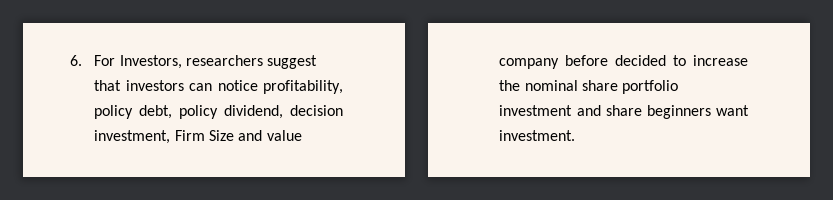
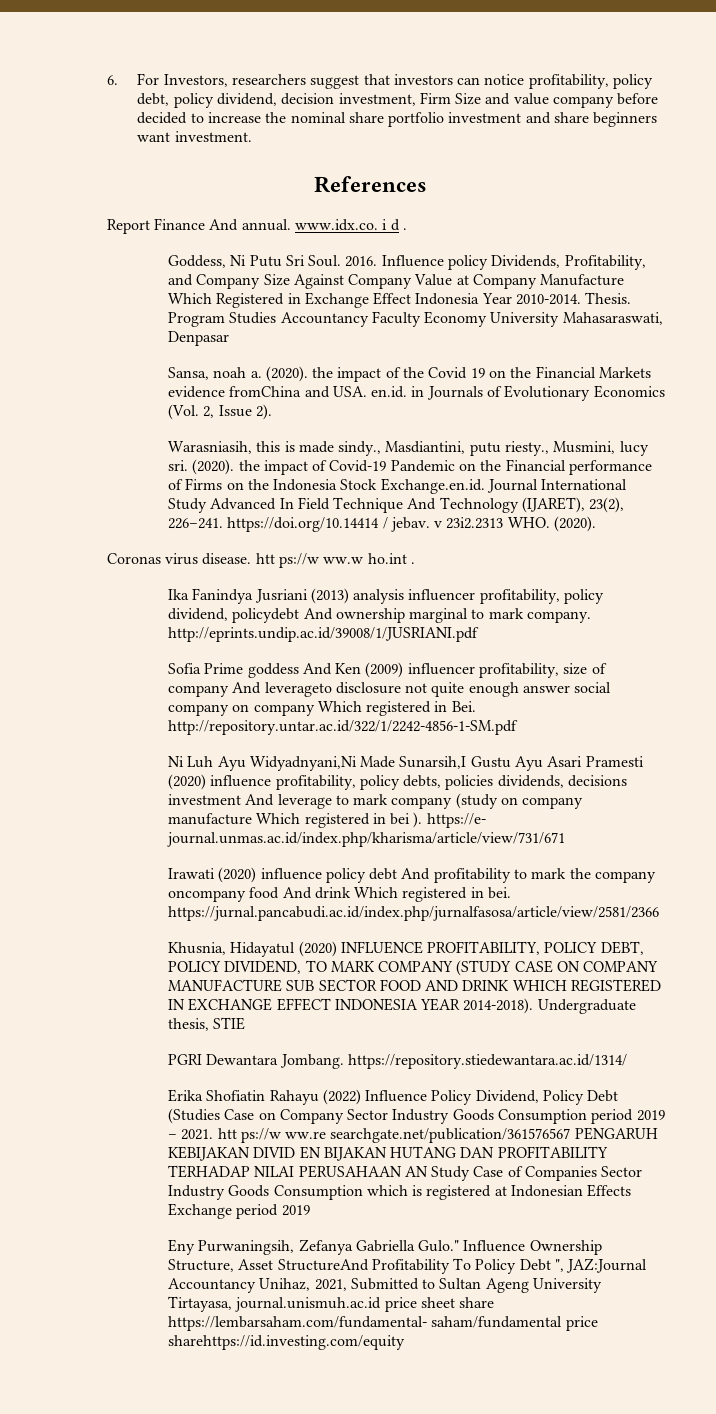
(576, 135) none -> [314,176,427,193] [106,218,407,234] [167,255,646,270] [167,274,625,289] [167,292,632,308] [167,311,663,327] [167,331,229,346] [167,366,652,382] [167,385,665,401] [167,404,272,420] [167,441,649,456] [167,459,653,475] [167,478,628,494] [167,497,625,513] [167,516,597,532] [106,553,415,568] [167,588,605,604] [167,608,592,623] [167,627,479,642] [167,662,607,678] [167,682,612,697] [167,701,476,716] [167,720,518,735] [167,756,644,771] [167,774,628,790] [167,793,584,809] [167,812,486,828] [166,832,565,847] [167,867,657,883] [167,887,512,902] [167,906,659,921] [167,941,644,957] [167,960,659,976] [167,979,662,992] [167,998,636,1014] [167,1017,246,1031] [167,1054,627,1069] [167,1089,619,1105] [167,1108,665,1124] [167,1127,658,1143] [167,1146,608,1161] [167,1165,643,1181] [167,1184,632,1200] [167,1203,310,1219] [167,1239,602,1255] [167,1258,648,1274] [167,1278,603,1293] [167,1296,495,1312] [167,1316,598,1331] [167,1335,405,1350] // References // Report Finance And annual. www.idx.co. i d . // Goddess, Ni Putu Sri Soul. 2016. Influence policy Dividends, Profitability, and Company Size Against Company Value at Company Manufacture Which Registered in Exchange Effect Indonesia Year 2010-2014. Thesis. Program Studies Accountancy Faculty Economy University Mahasaraswati, Denpasar // Sansa, noah a. (2020). the impact of the Covid 19 on the Financial Markets evidence fromChina and USA. en.id. in Journals of Evolutionary Economics (Vol. 2, Issue 2). // Warasniasih, this is made sindy., Masdiantini, putu riesty., Musmini, lucy sri. (2020). the impact of Covid-19 Pandemic on the Financial performance of Firms on the Indonesia Stock Exchange.en.id. Journal International Study Advanced In Field Technique And Technology (IJARET), 23(2), 226–241. https://doi.org/10.14414 / jebav. v 23i2.2313 WHO. (2020). // Coronas virus disease. htt ps://w ww.w ho.int . // Ika Fanindya Jusriani (2013) analysis influencer profitability, policy dividend, policydebt And ownership marginal to mark company. http://eprints.undip.ac.id/39008/1/JUSRIANI.pdf // Sofia Prime goddess And Ken (2009) influencer profitability, size of company And leverageto disclosure not quite enough answer social company on company Which registered in Bei. http://repository.untar.ac.id/322/1/2242-4856-1-SM.pdf // Ni Luh Ayu Widyadnyani,Ni Made Sunarsih,I Gustu Ayu Asari Pramesti (2020) influence profitability, policy debts, policies dividends, decisions investment And leverage to mark company (study on company manufacture Which registered in bei ). https://e- journal.unmas.ac.id/index.php/kharisma/article/view/731/671 // Irawati (2020) influence policy debt And profitability to mark the company oncompany food And drink Which registered in bei. https://jurnal.pancabudi.ac.id/index.php/jurnalfasosa/article/view/2581/2366 // Khusnia, Hidayatul (2020) INFLUENCE PROFITABILITY, POLICY DEBT, POLICY DIVIDEND, TO MARK COMPANY (STUDY CASE ON COMPANY MANUFACTURE SUB SECTOR FOOD AND DRINK WHICH REGISTERED IN EXCHANGE EFFECT INDONESIA YEAR 2014-2018). Undergraduate thesis, STIE // PGRI Dewantara Jombang. https://repository.stiedewantara.ac.id/1314/ // Erika Shofiatin Rahayu (2022) Influence Policy Dividend, Policy Debt (Studies Case on Company Sector Industry Goods Consumption period 2019 – 2021. htt ps://w ww.re searchgate.net/publication/361576567 PENGARUH KEBIJAKAN DIVID EN BIJAKAN HUTANG DAN PROFITABILITY TERHADAP NILAI PERUSAHAAN AN Study Case of Companies Sector Industry Goods Consumption which is registered at Indonesian Effects Exchange period 2019 // Eny Purwaningsih, Zefanya Gabriella Gulo." Influence Ownership Structure, Asset StructureAnd Profitability To Policy Debt ", JAZ:Journal Accountancy Unihaz, 2021, Submitted to Sultan Ageng University Tirtayasa, journal.unismuh.ac.id price sheet share https://lembarsaham.com/fundamental- saham/fundamental price sharehttps://id.investing.com/equity

